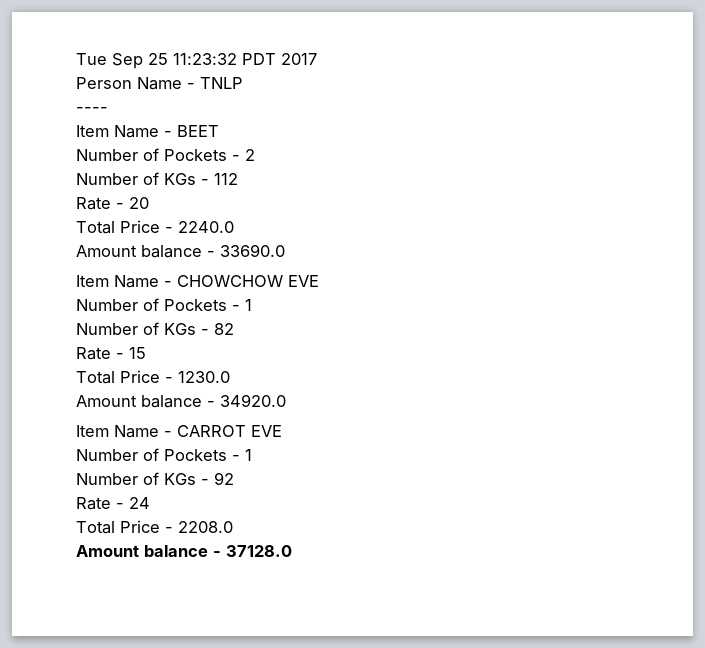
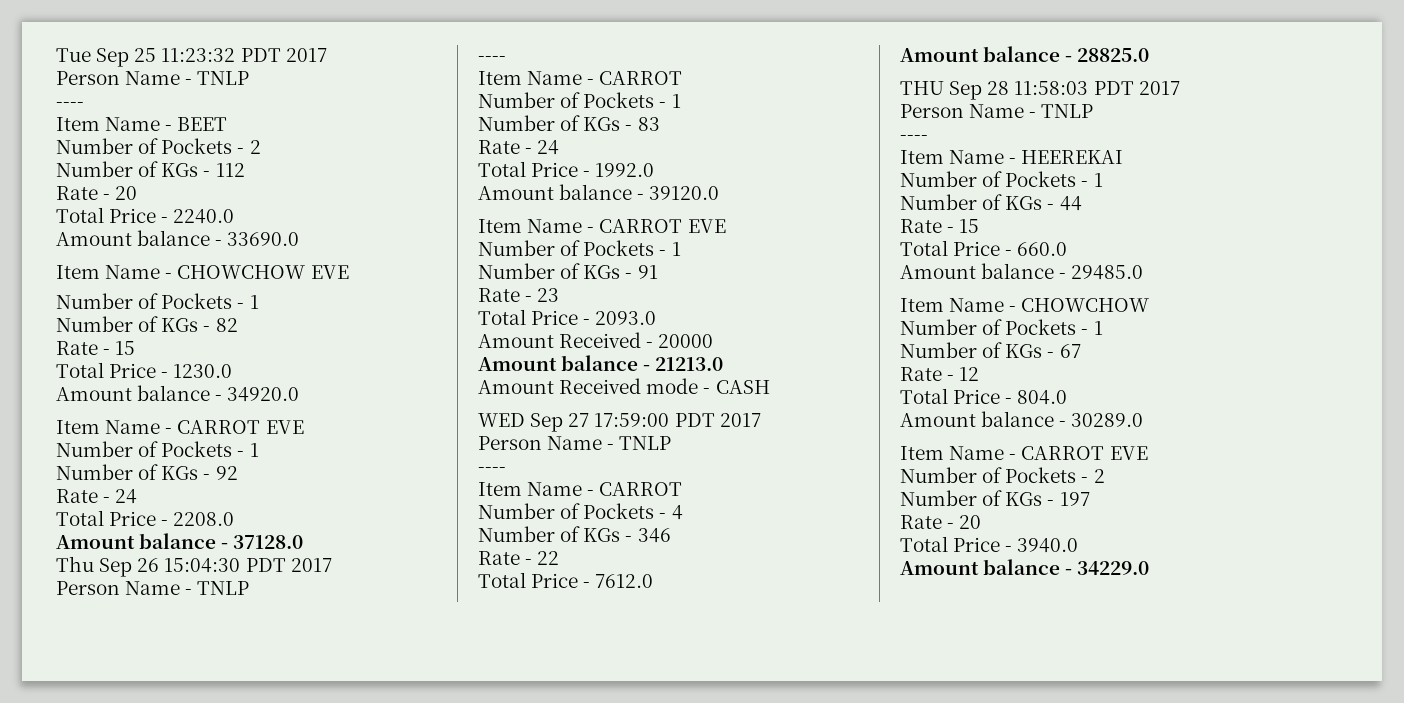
(292, 551) none -> [56,556,332,577] [56,581,250,595] [478,56,506,62] [478,71,683,85] [478,92,681,108] [478,115,660,131] [478,140,560,155] [478,161,655,177] [478,184,720,200] [478,219,726,233] [478,240,681,256] [478,263,658,279] [478,288,560,302] [478,309,657,325] [478,332,714,348] [478,355,724,371] [478,378,770,394] [478,413,761,432] [478,436,672,450] [478,467,506,473] [478,482,683,496] [478,503,683,520] [478,526,671,543] [478,551,560,565] [478,572,654,588] [900,46,1150,62] [900,81,1180,100] [900,104,1094,118] [900,135,928,141] [900,150,1124,164] [900,171,1103,187] [900,194,1082,211] [900,219,980,233] [900,240,1068,256] [900,263,1144,280] [900,298,1150,312] [900,319,1103,335] [900,342,1081,358] [900,367,980,381] [900,388,1068,405] [900,411,1144,427] [900,446,1148,460] [900,467,1105,483] [900,490,1090,506] [900,515,982,529] [900,536,1079,553] [900,559,1150,575] // Thu Sep 26 15:04:30 PDT 2017 // Person Name - TNLP // ---- // Item Name - CARROT // Number of Pockets - 1 // Number of KGs - 83 // Rate - 24 // Total Price - 1992.0 // Amount balance - 39120.0 // Item Name - CARROT EVE // Number of Pockets - 1 // Number of KGs - 91 // Rate - 23 // Total Price - 2093.0 // Amount Received - 20000 // Amount balance - 21213.0 // Amount Received mode - CASH // WED Sep 27 17:59:00 PDT 2017 // Person Name - TNLP // ---- // Item Name - CARROT // Number of Pockets - 4 // Number of KGs - 346 // Rate - 22 // Total Price - 7612.0 // Amount balance - 28825.0 // THU Sep 28 11:58:03 PDT 2017 // Person Name - TNLP // ---- // Item Name - HEEREKAI // Number of Pockets - 1 // Number of KGs - 44 // Rate - 15 // Total Price - 660.0 // Amount balance - 29485.0 // Item Name - CHOWCHOW // Number of Pockets - 1 // Number of KGs - 67 // Rate - 12 // Total Price - 804.0 // Amount balance - 30289.0 // Item Name - CARROT EVE // Number of Pockets - 2 // Number of KGs - 197 // Rate - 20 // Total Price - 3940.0 // Amount balance - 34229.0

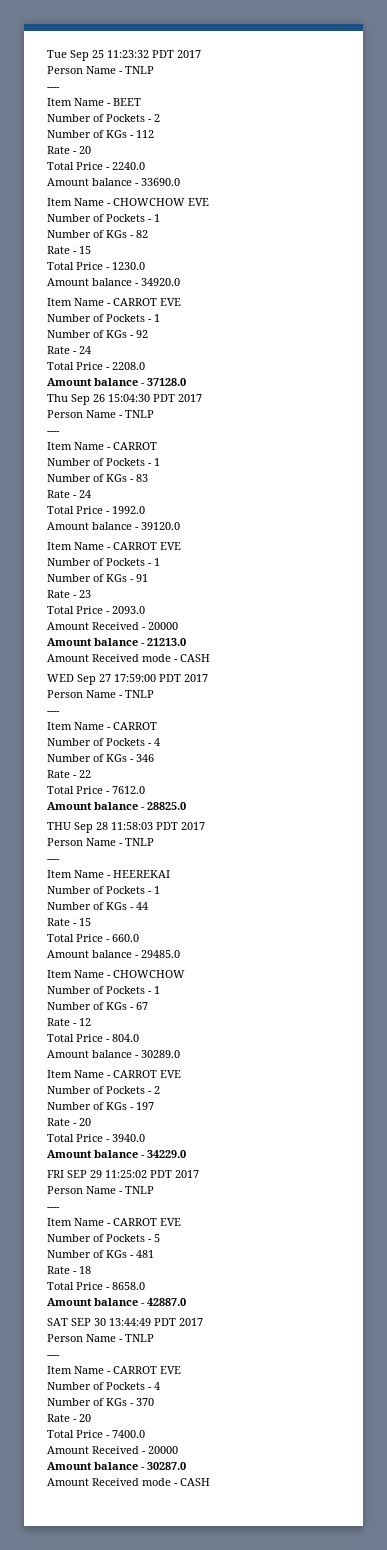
(1150, 568) none -> [47,1170,199,1178] [47,1186,154,1194] [47,1207,60,1210] [47,1218,181,1226] [47,1234,160,1242] [47,1250,154,1258] [47,1266,91,1274] [47,1282,145,1290] [47,1298,186,1306] [47,1318,203,1326] [47,1334,154,1342] [47,1355,60,1358] [47,1366,181,1374] [47,1382,160,1390] [47,1398,154,1406] [47,1414,91,1422] [47,1430,145,1438] [47,1446,178,1454] [47,1462,186,1470] [47,1478,210,1486] // FRI SEP 29 11:25:02 PDT 2017 // Person Name - TNLP // ---- // Item Name - CARROT EVE // Number of Pockets - 5 // Number of KGs - 481 // Rate - 18 // Total Price - 8658.0 // Amount balance - 42887.0 // SAT SEP 30 13:44:49 PDT 2017 // Person Name - TNLP // ---- // Item Name - CARROT EVE // Number of Pockets - 4 // Number of KGs - 370 // Rate - 20 // Total Price - 7400.0 // Amount Received - 20000 // Amount balance - 30287.0 // Amount Received mode - CASH

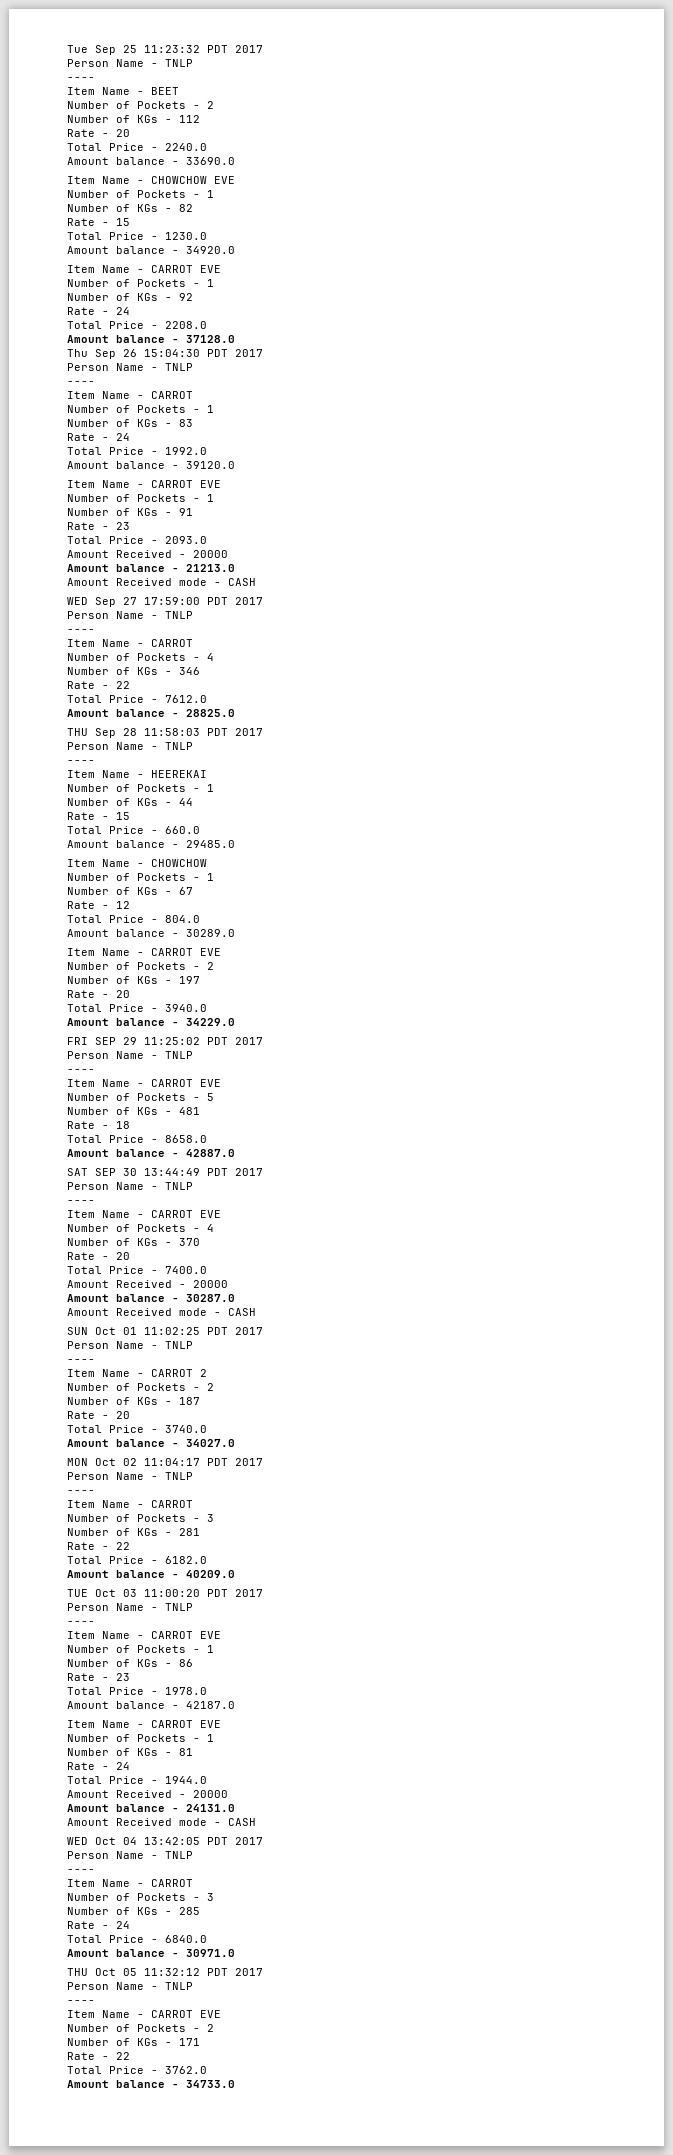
(210, 1482) none -> [67,1327,263,1335] [67,1341,193,1349] [67,1359,95,1363] [67,1369,207,1377] [67,1383,214,1391] [67,1397,200,1405] [67,1411,130,1419] [67,1425,207,1433] [67,1439,235,1447] [67,1458,263,1466] [67,1472,193,1480] [67,1490,95,1494] [67,1500,193,1508] [67,1514,214,1522] [67,1528,200,1536] [67,1542,130,1550] [67,1556,207,1564] [67,1570,235,1578] [67,1589,263,1597] [67,1603,193,1611] [67,1621,95,1625] [67,1631,221,1639] [67,1645,214,1653] [67,1659,193,1667] [67,1673,130,1681] [67,1687,207,1695] [67,1701,235,1709] [67,1720,221,1728] [67,1734,214,1742] [67,1748,193,1756] [67,1762,130,1770] [67,1776,207,1784] [67,1790,228,1798] [67,1804,235,1812] [67,1818,256,1826] [67,1837,263,1845] [67,1851,193,1859] [67,1869,95,1873] [67,1879,193,1887] [67,1893,214,1901] [67,1907,200,1915] [67,1921,130,1929] [67,1935,207,1943] [67,1949,235,1957] [67,1968,263,1976] [67,1982,193,1990] [67,2000,95,2004] [67,2010,221,2018] [67,2024,214,2032] [67,2038,200,2046] [67,2052,130,2060] [67,2066,207,2074] [67,2080,235,2088] // SUN Oct 01 11:02:25 PDT 2017 // Person Name - TNLP // ---- // Item Name - CARROT 2 // Number of Pockets - 2 // Number of KGs - 187 // Rate - 20 // Total Price - 3740.0 // Amount balance - 34027.0 // MON Oct 02 11:04:17 PDT 2017 // Person Name - TNLP // ---- // Item Name - CARROT // Number of Pockets - 3 // Number of KGs - 281 // Rate - 22 // Total Price - 6182.0 // Amount balance - 40209.0 // TUE Oct 03 11:00:20 PDT 2017 // Person Name - TNLP // ---- // Item Name - CARROT EVE // Number of Pockets - 1 // Number of KGs - 86 // Rate - 23 // Total Price - 1978.0 // Amount balance - 42187.0 // Item Name - CARROT EVE // Number of Pockets - 1 // Number of KGs - 81 // Rate - 24 // Total Price - 1944.0 // Amount Received - 20000 // Amount balance - 24131.0 // Amount Received mode - CASH // WED Oct 04 13:42:05 PDT 2017 // Person Name - TNLP // ---- // Item Name - CARROT // Number of Pockets - 3 // Number of KGs - 285 // Rate - 24 // Total Price - 6840.0 // Amount balance - 30971.0 // THU Oct 05 11:32:12 PDT 2017 // Person Name - TNLP // ---- // Item Name - CARROT EVE // Number of Pockets - 2 // Number of KGs - 171 // Rate - 22 // Total Price - 3762.0 // Amount balance - 34733.0

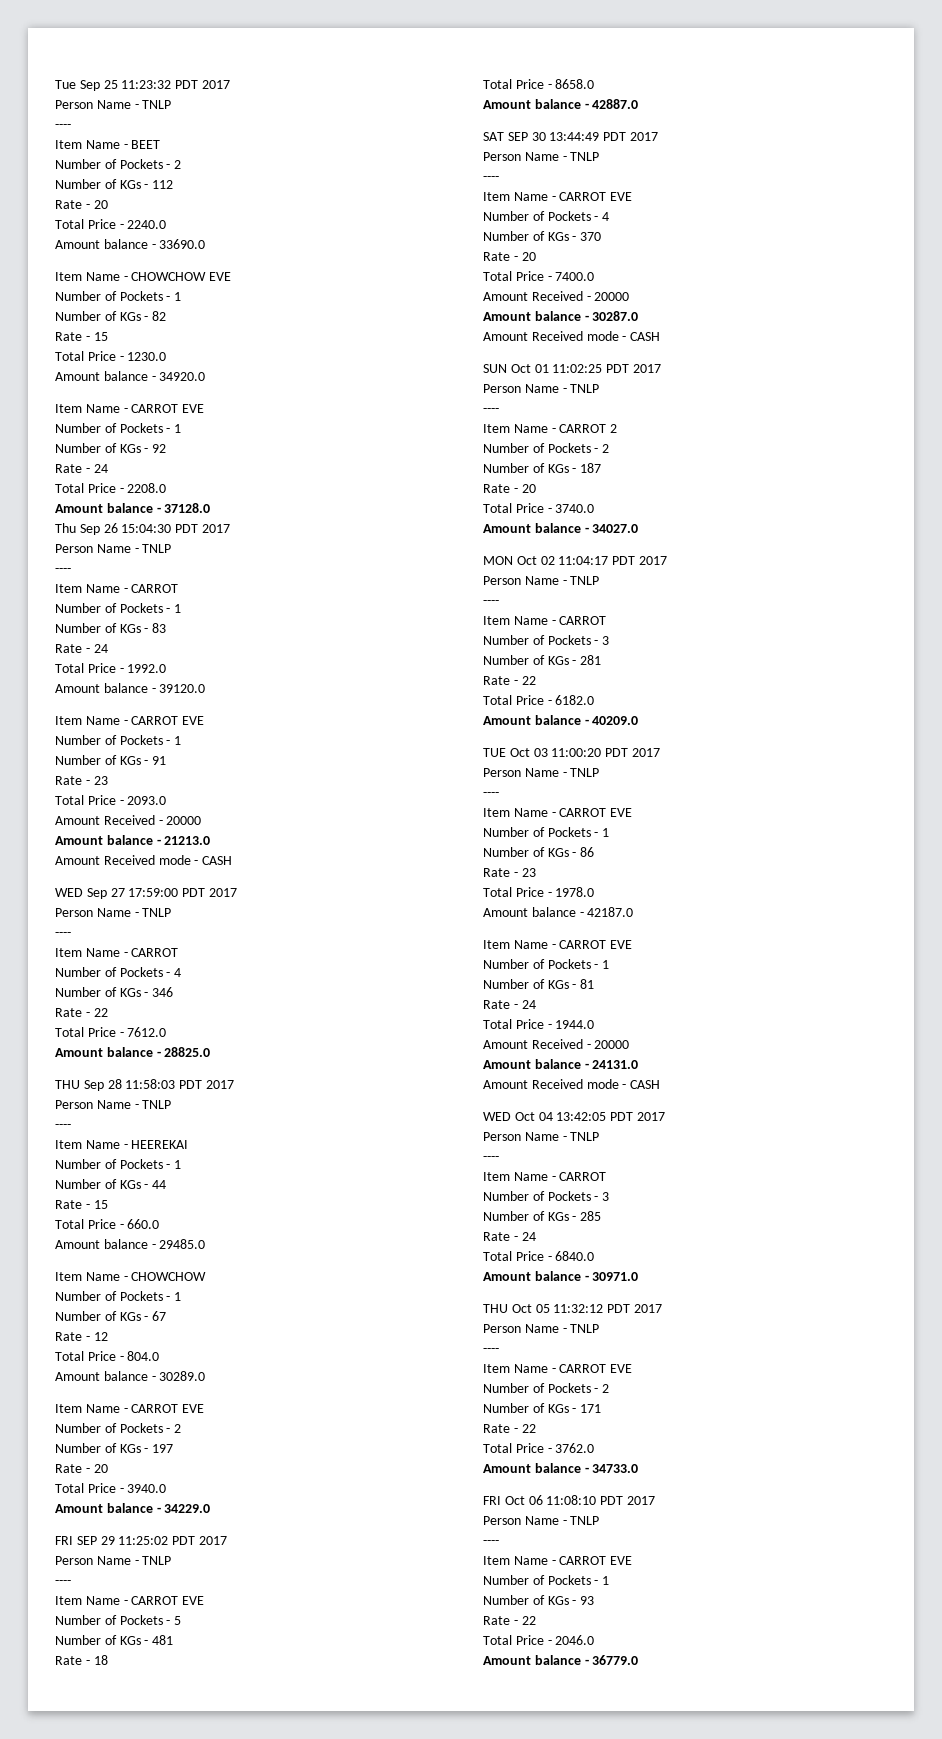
(235, 2084) none -> [483,1495,655,1505] [483,1516,600,1525] [483,1540,499,1545] [483,1556,633,1565] [483,1575,610,1585] [483,1595,595,1605] [483,1616,536,1625] [483,1635,595,1645] [483,1655,639,1665] // FRI Oct 06 11:08:10 PDT 2017 // Person Name - TNLP // ---- // Item Name - CARROT EVE // Number of Pockets - 1 // Number of KGs - 93 // Rate - 22 // Total Price - 2046.0 // Amount balance - 36779.0

